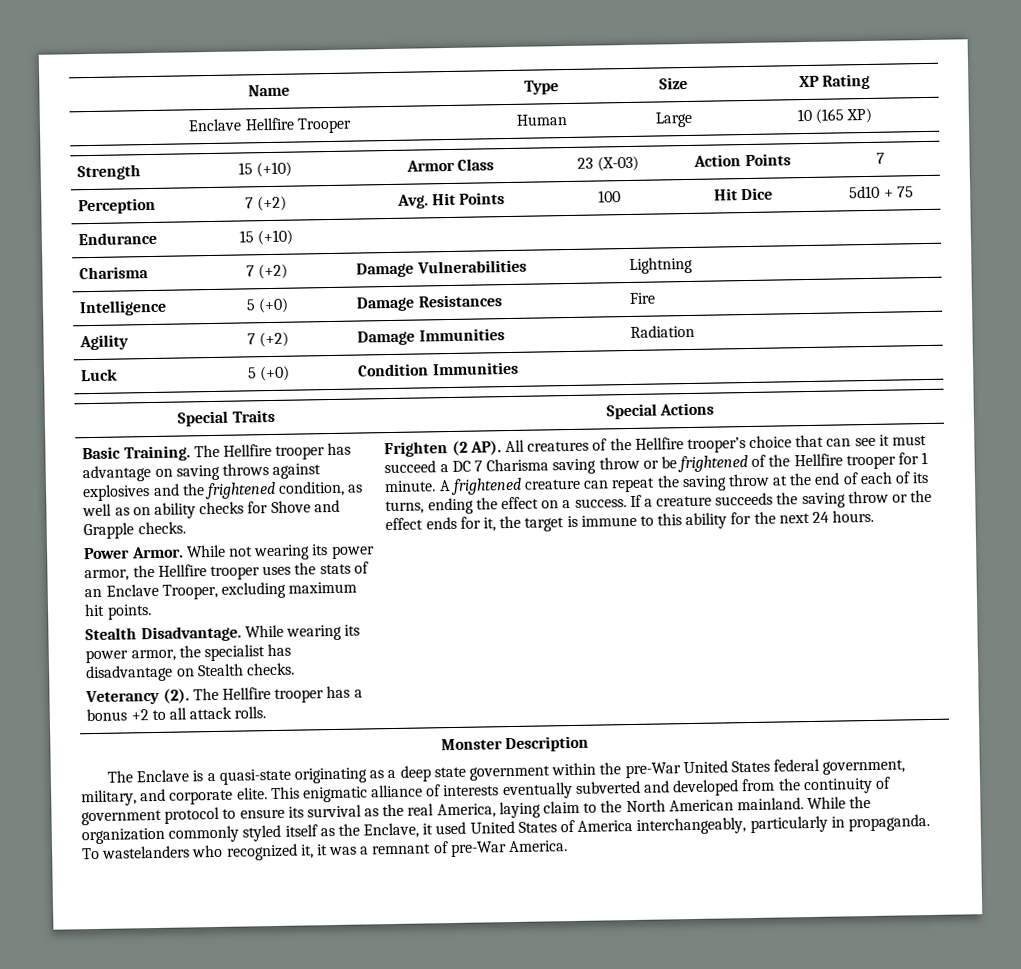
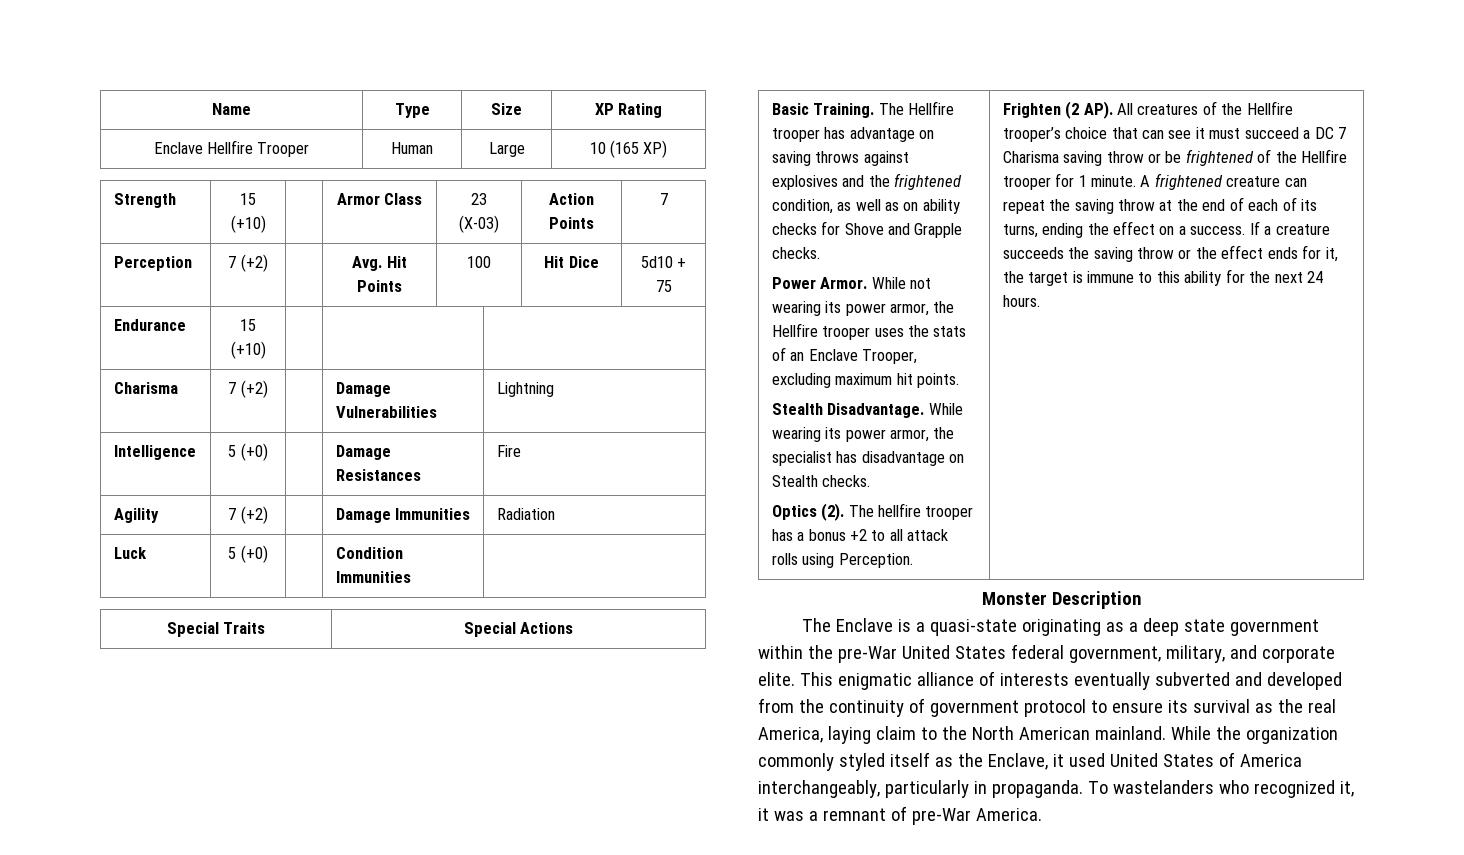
[85,689,161,706] Veterancy -> [771,505,817,520] Optics
[221,687,271,700] Hellfire -> [877,503,921,517] hellfire
[234,706,267,719] rolls. -> [771,553,913,568] rolls using Perception.

